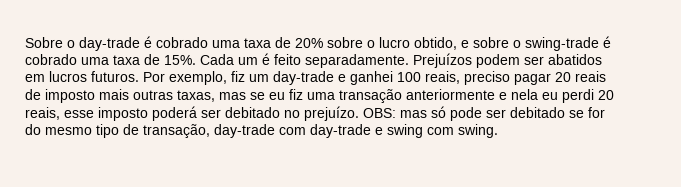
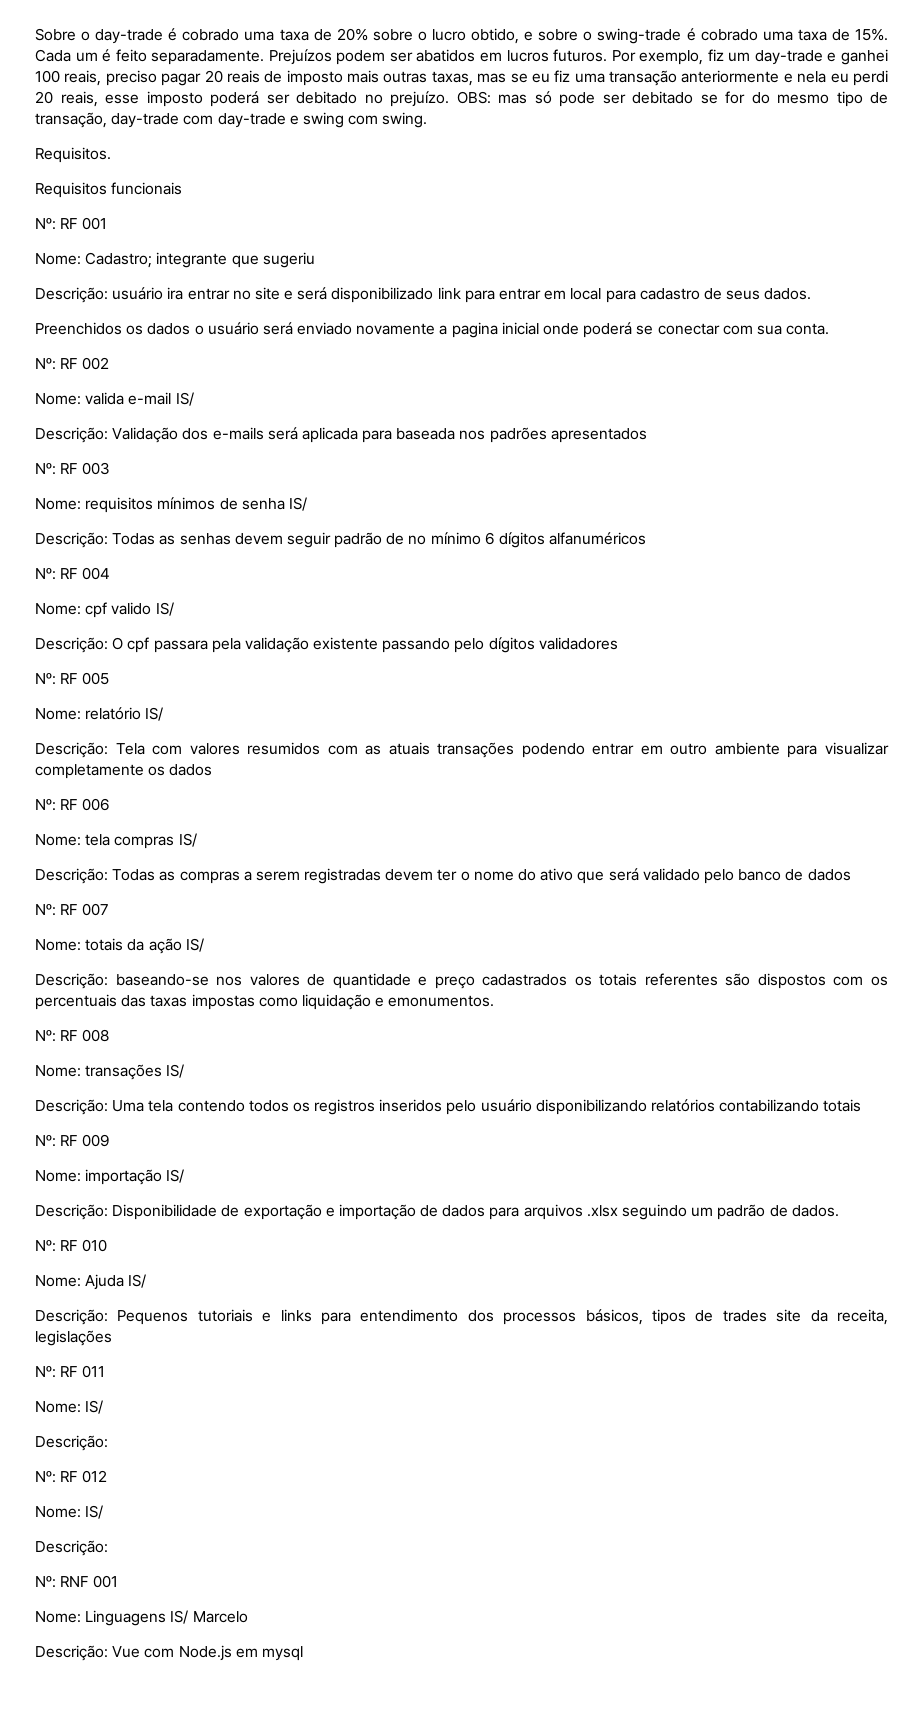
(498, 131) none -> [35,147,111,163] [35,182,183,198] [35,217,108,230] [35,252,315,268] [35,287,812,303] [35,322,830,338] [35,357,110,370] [35,392,194,406] [35,427,647,443] [35,462,111,475] [35,497,307,513] [35,532,647,548] [35,567,111,580] [35,602,174,618] [35,637,618,653] [35,672,110,685] [35,707,164,721] [35,742,889,758] [35,764,213,779] [35,798,111,811] [35,833,197,849] [35,868,851,884] [35,903,110,916] [35,938,204,954] [35,973,888,989] [35,994,495,1010] [35,1029,110,1042] [35,1064,185,1080] [35,1099,862,1115] [35,1134,111,1147] [35,1169,185,1185] [35,1204,839,1220] [35,1239,108,1252] [35,1274,147,1290] [35,1309,888,1325] [35,1330,112,1346] [35,1365,106,1378] [35,1400,104,1414] [35,1435,108,1451] [35,1470,108,1483] [35,1505,104,1519] [35,1540,108,1556] [35,1575,119,1588] [35,1610,248,1626] [35,1645,303,1661] // Requisitos. // Requisitos funcionais // Nº: RF 001 // Nome: Cadastro; integrante que sugeriu // Descrição: usuário ira entrar no site e será disponibilizado link para entrar em local para cadastro de seus dados. // Preenchidos os dados o usuário será enviado novamente a pagina inicial onde poderá se conectar com sua conta. // Nº: RF 002 // Nome: valida e-mail IS/ // Descrição: Validação dos e-mails será aplicada para baseada nos padrões apresentados // Nº: RF 003 // Nome: requisitos mínimos de senha IS/ // Descrição: Todas as senhas devem seguir padrão de no mínimo 6 dígitos alfanuméricos // Nº: RF 004 // Nome: cpf valido IS/ // Descrição: O cpf passara pela validação existente passando pelo dígitos validadores // Nº: RF 005 // Nome: relatório IS/ // Descrição: Tela com valores resumidos com as atuais transações podendo entrar em outro ambiente para visualizar completamente os dados // Nº: RF 006 // Nome: tela compras IS/ // Descrição: Todas as compras a serem registradas devem ter o nome do ativo que será validado pelo banco de dados // Nº: RF 007 // Nome: totais da ação IS/ // Descrição: baseando-se nos valores de quantidade e preço cadastrados os totais referentes são dispostos com os percentuais das taxas impostas como liquidação e emonumentos. // Nº: RF 008 // Nome: transações IS/ // Descrição: Uma tela contendo todos os registros inseridos pelo usuário disponibilizando relatórios contabilizando totais // Nº: RF 009 // Nome: importação IS/ // Descrição: Disponibilidade de exportação e importação de dados para arquivos .xlsx seguindo um padrão de dados. // Nº: RF 010 // Nome: Ajuda IS/ // Descrição: Pequenos tutoriais e links para entendimento dos processos básicos, tipos de trades site da receita, legislações // Nº: RF 011 // Nome: IS/ // Descrição: // Nº: RF 012 // Nome: IS/ // Descrição: // Nº: RNF 001 // Nome: Linguagens IS/ Marcelo // Descrição: Vue com Node.js em mysql

